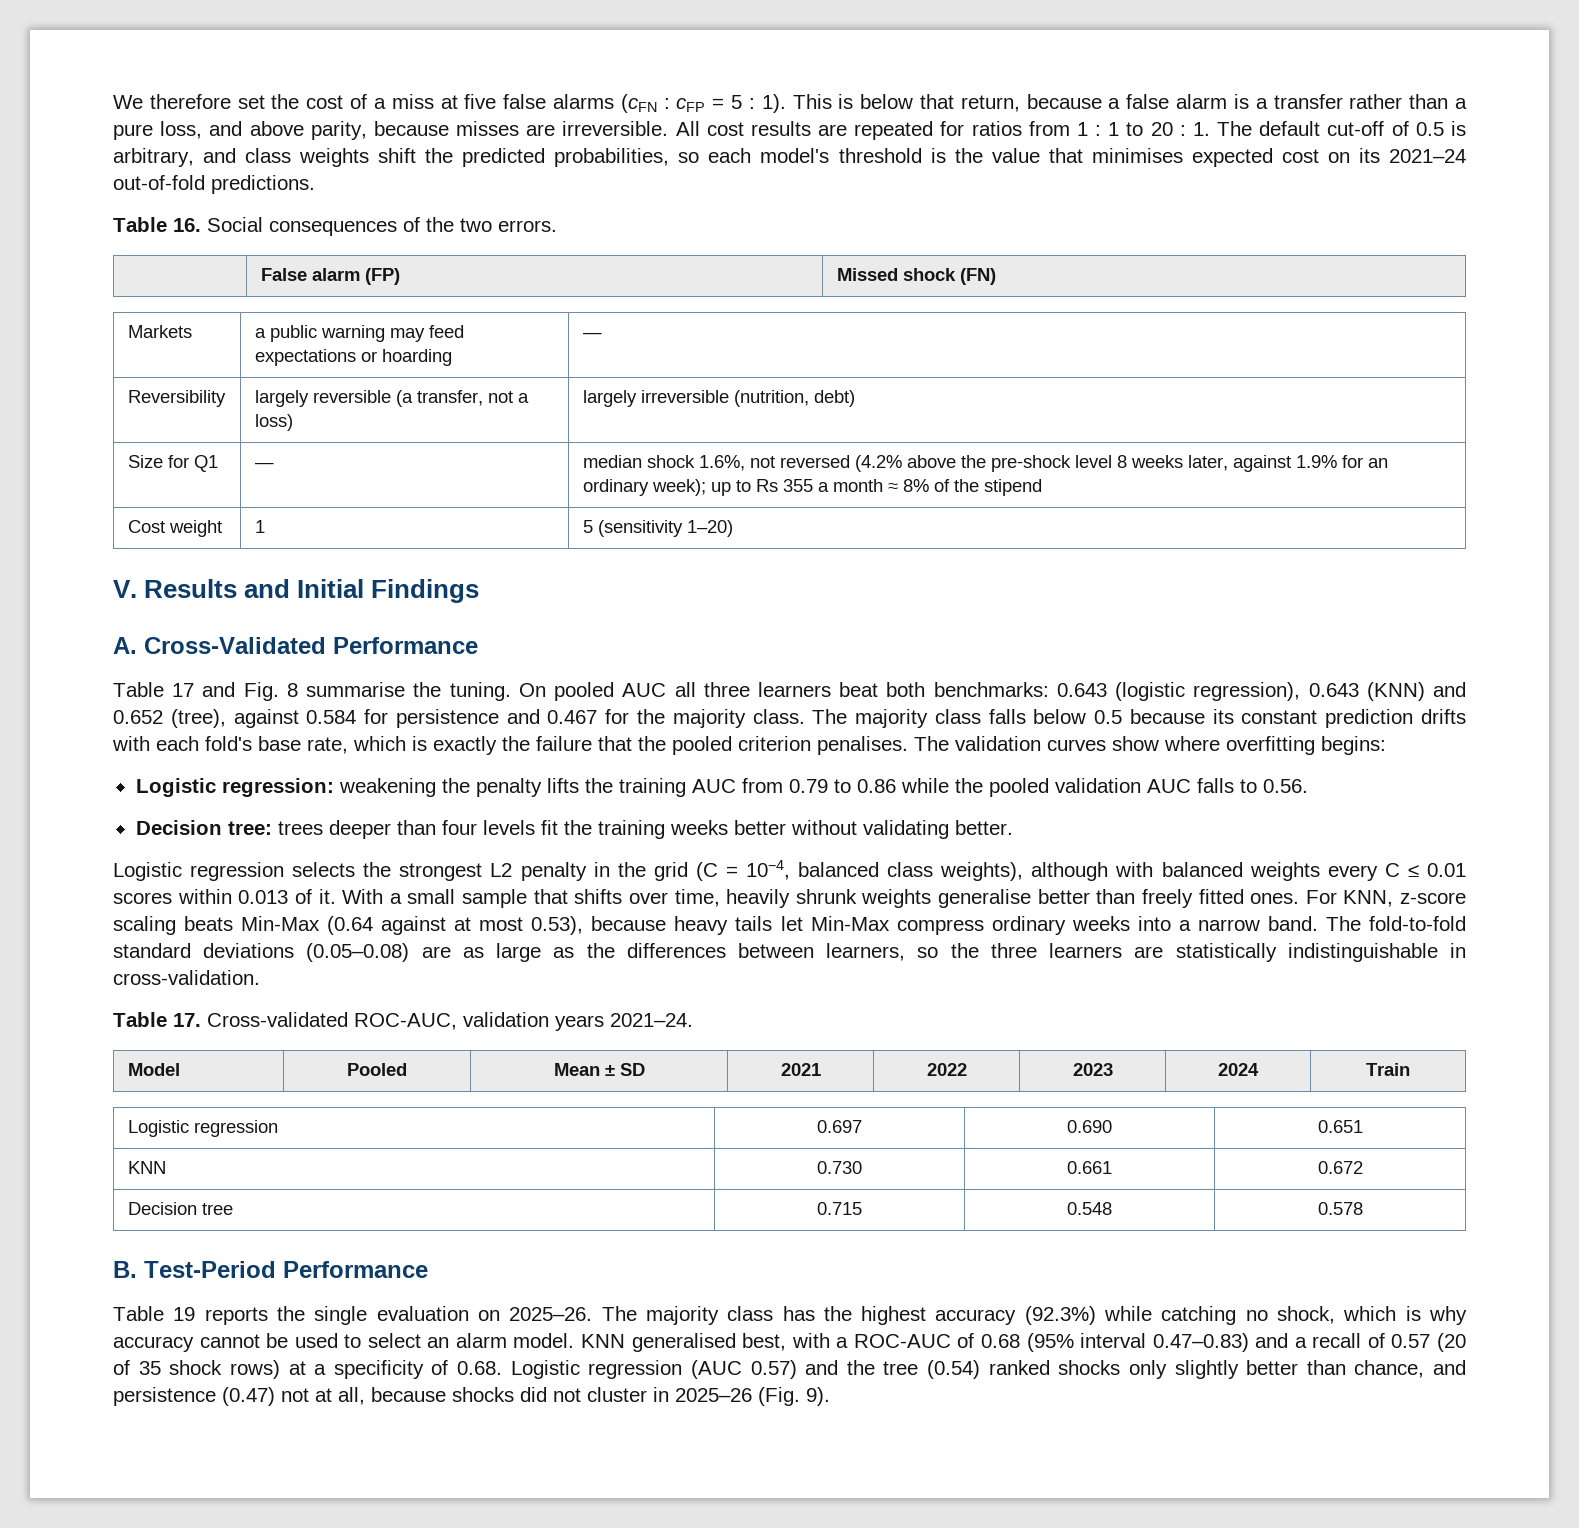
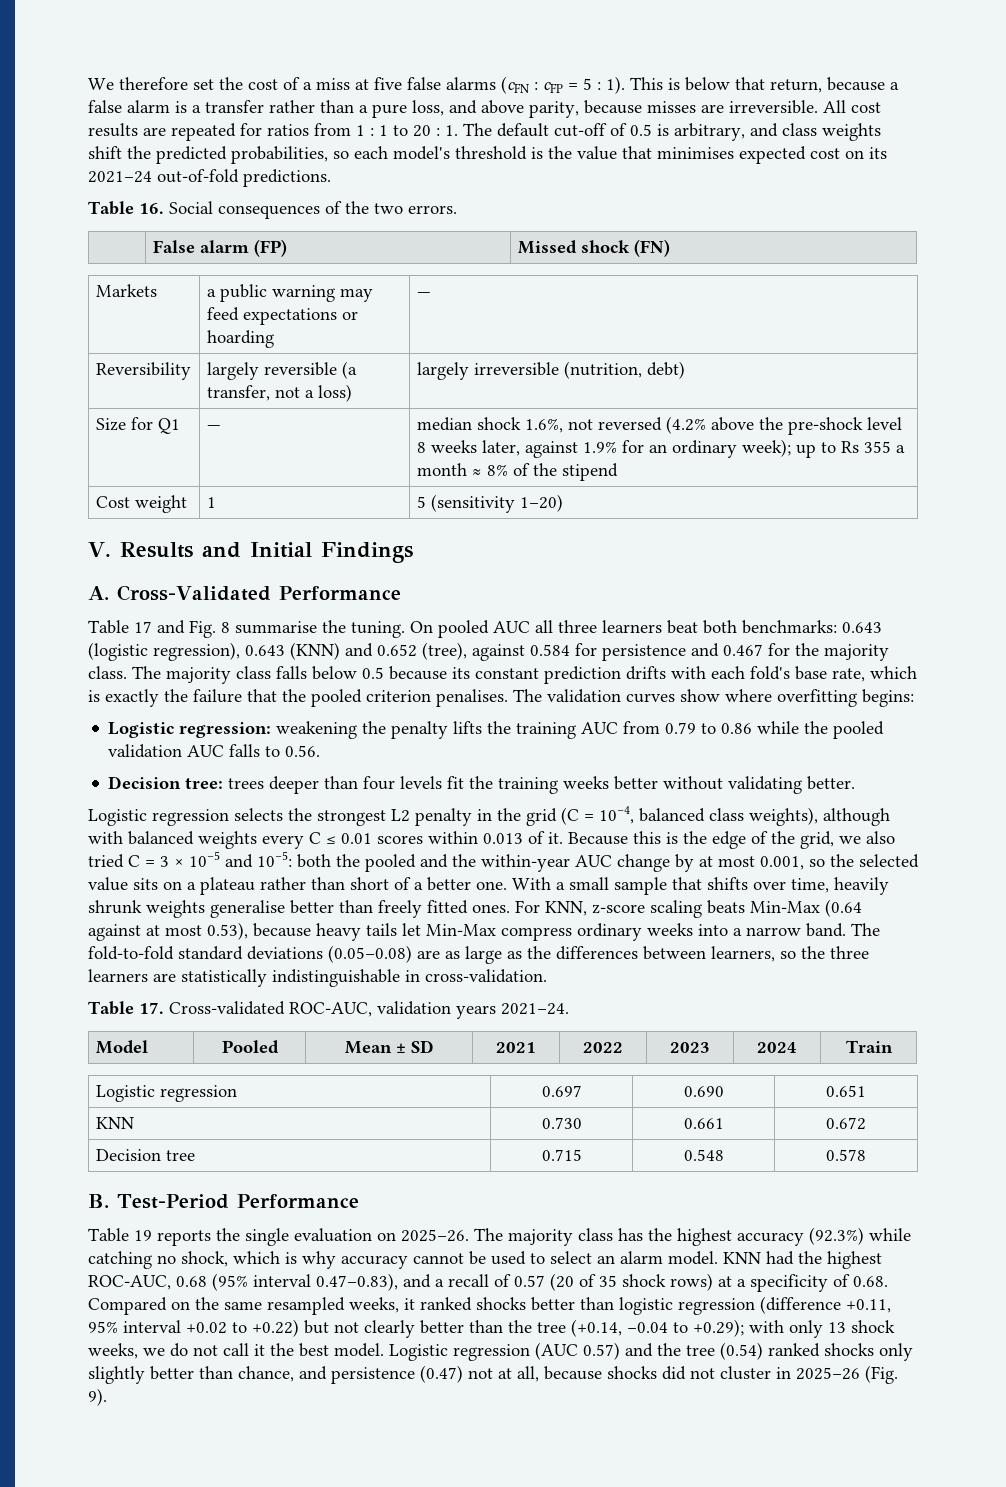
(336, 896) none -> [568,831,895,849] [88,851,919,872] [88,877,507,895] Because this is the edge of the grid, we also tried C = 3 × 10−5 and 10−5: both the pooled and the within-year AUC change by at most 0.001, so the selected value sits on a plateau rather than short of a better one.
[631,1333,975,1352] generalised best, with a ROC-AUC of -> [766,1251,882,1269] [88,1275,171,1290] had the highest ROC-AUC,
[1152,1333,1249,1352] 0.47–0.83) -> [316,1273,398,1291] 0.47–0.83),
(502, 1368) none -> [88,1296,891,1315] [88,1319,895,1338] [88,1343,384,1359] Compared on the same resampled weeks, it ranked shocks better than logistic regression (difference +0.11, 95% interval +0.02 to +0.22) but not clearly better than the tree (+0.14, −0.04 to +0.29); with only 13 shock weeks, we do not call it the best model.

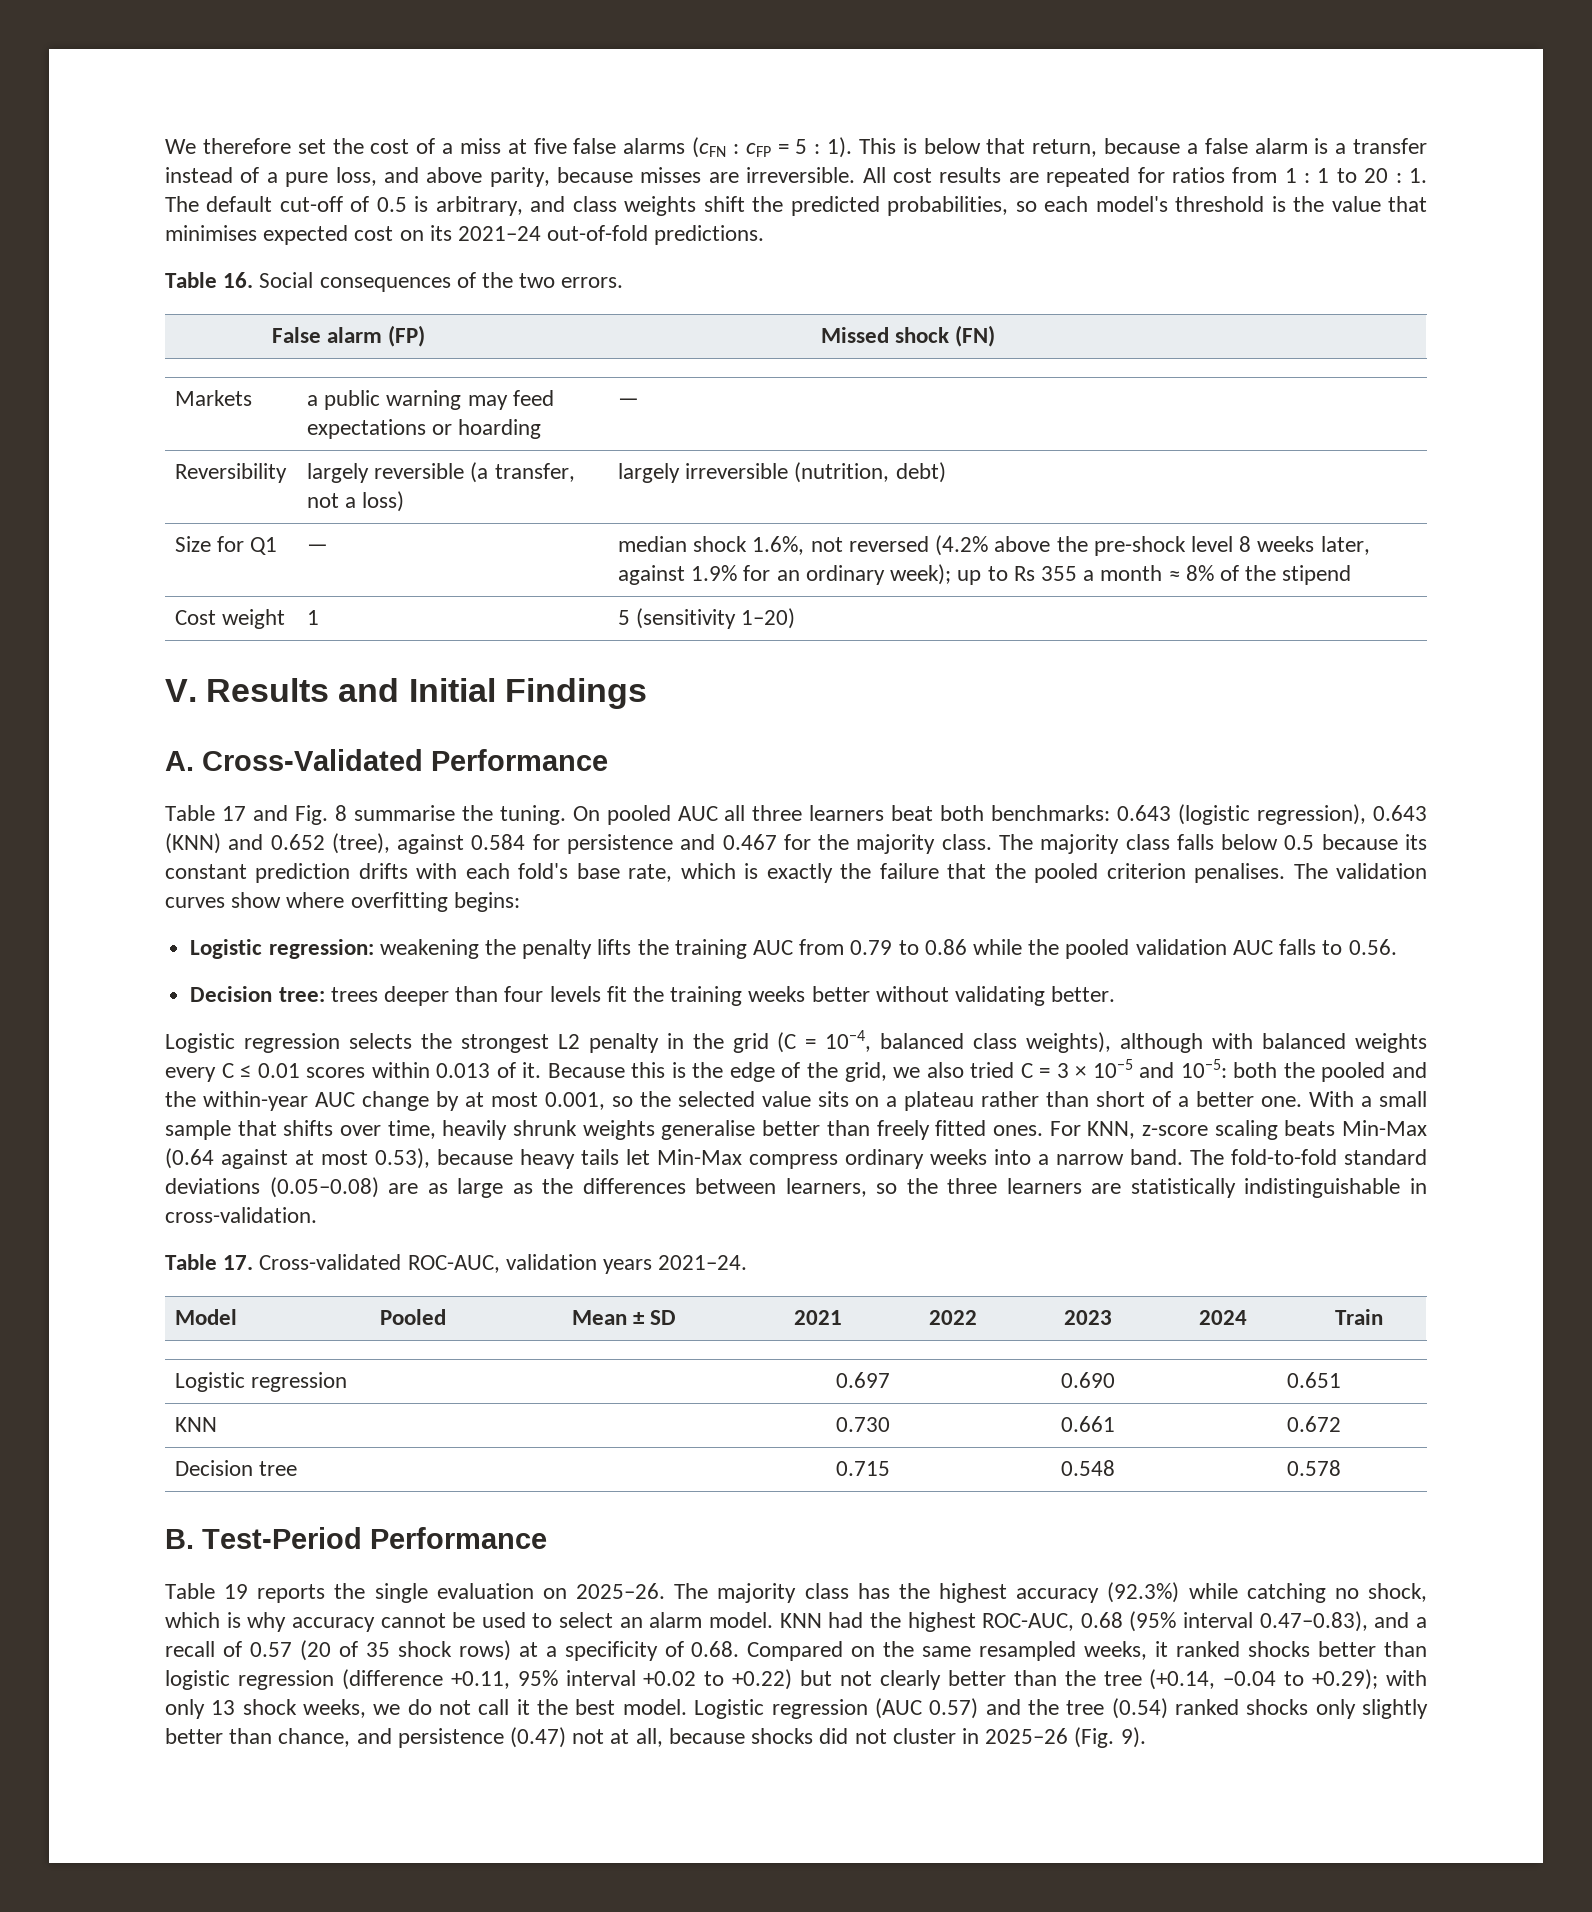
[269,100,354,113] rather than -> [165,167,260,183] instead of

